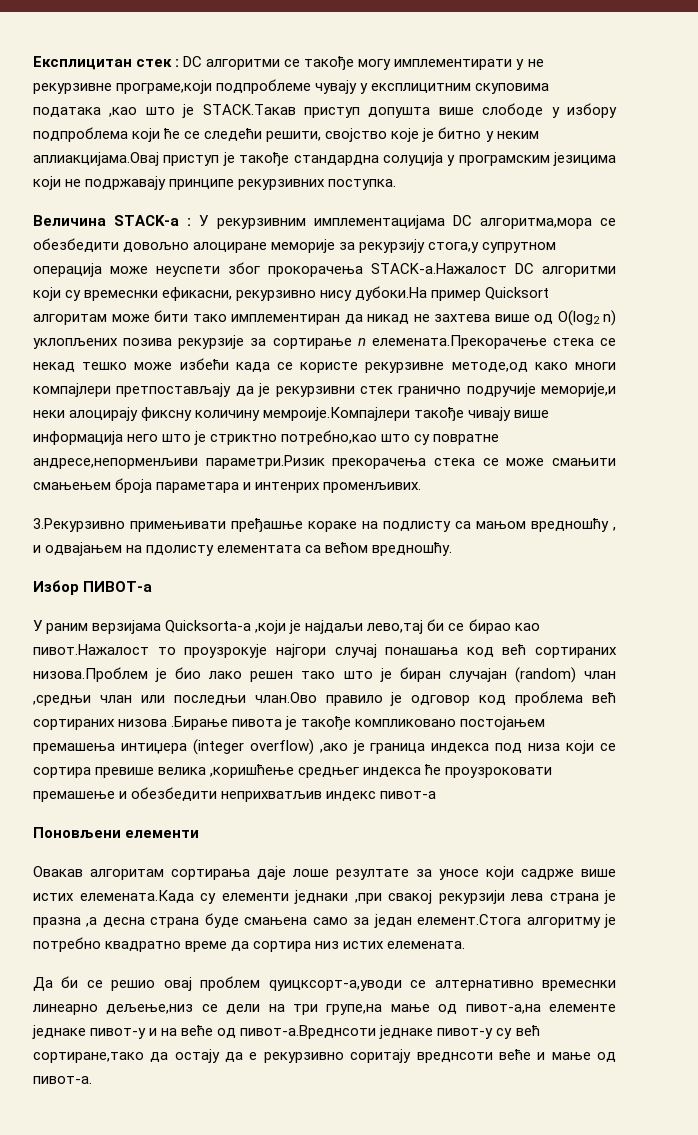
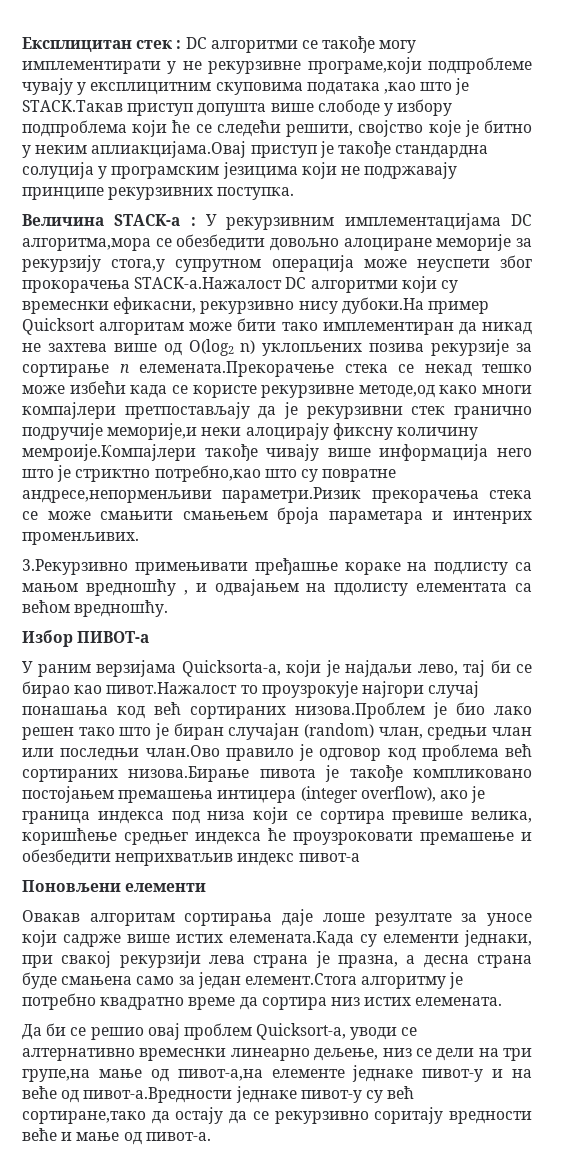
[165,620,424,634] Quicksorta-а ,који је најдаљи лево,тaj -> [181,660,485,677] Quicksorta-а, који је најдаљи лево, тaj
[584,671,617,679] [33,695,91,706] члан ,средњи -> [378,727,488,740] члан, средњи
[118,716,229,730] низова .Бирање -> [128,766,250,782] низова.Бирање
[249,739,348,755] overflow) ,ако -> [360,786,468,802] overflow), ако
[158,764,295,778] велика ,коришћење -> [471,811,532,823] [22,828,117,845] велика, коришћење
[294,890,382,904] једнаки ,при -> [464,930,532,947] [22,955,53,968] једнаки, при
[33,917,98,928] празна ,а -> [338,955,416,968] празна, а
[268,980,402,991] qуицксорт-а,уводи -> [256,1023,398,1040] Quicksort-а, уводи
[106,1004,194,1014] дељење,низ -> [314,1048,412,1061] дељење, низ
[240,1025,377,1039] пивот-а.Вреднсоти -> [83,1087,233,1103] пивот-а.Вредности
[249,1052,258,1060] е -> [252,1111,269,1120] се
[416,1052,493,1063] вреднсоти -> [449,1111,532,1124] вредности

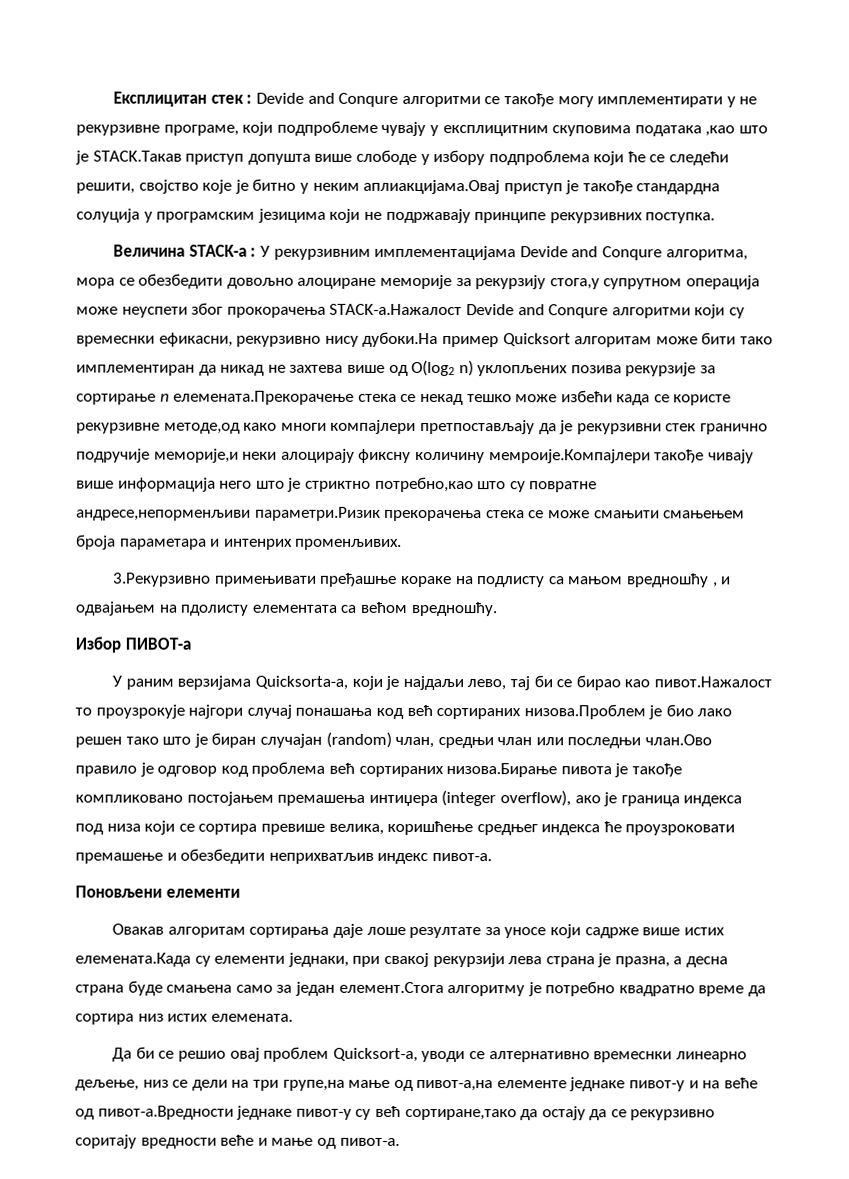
[185,37,207,49] DC -> [256,92,399,107] Devide and Conqure
[307,57,422,74] програме,који -> [163,121,274,136] програме, који
[511,214,532,226] [22,238,151,251] DC алгоритма,мора -> [519,246,748,261] [76,277,115,289] Devide and Conqure алгоритма, мора
[285,277,307,289] DC -> [465,304,609,319] Devide and Conqure
[298,853,360,862] пивот-а -> [431,853,492,862] пивот-а.

